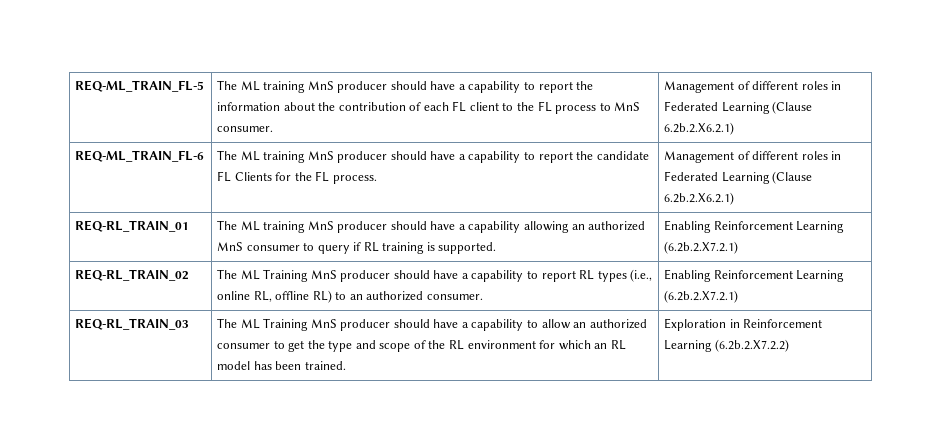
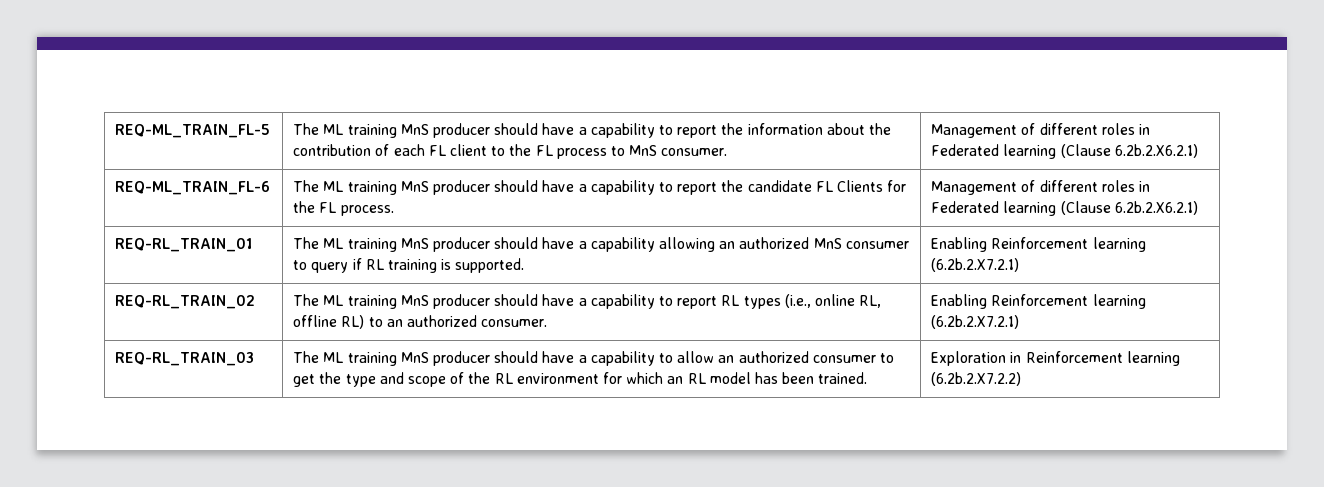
[721,102,770,114] Learning -> [1003,144,1057,159] learning
[721,172,770,184] Learning -> [1003,201,1057,216] learning
[796,221,845,233] Learning -> [1092,237,1146,252] learning
[263,269,309,282] Training -> [347,295,397,309] training
[796,270,845,282] Learning -> [1092,294,1146,309] learning
[263,318,309,331] Training -> [347,352,397,366] training
[664,340,713,352] Learning -> [1126,351,1180,366] learning

